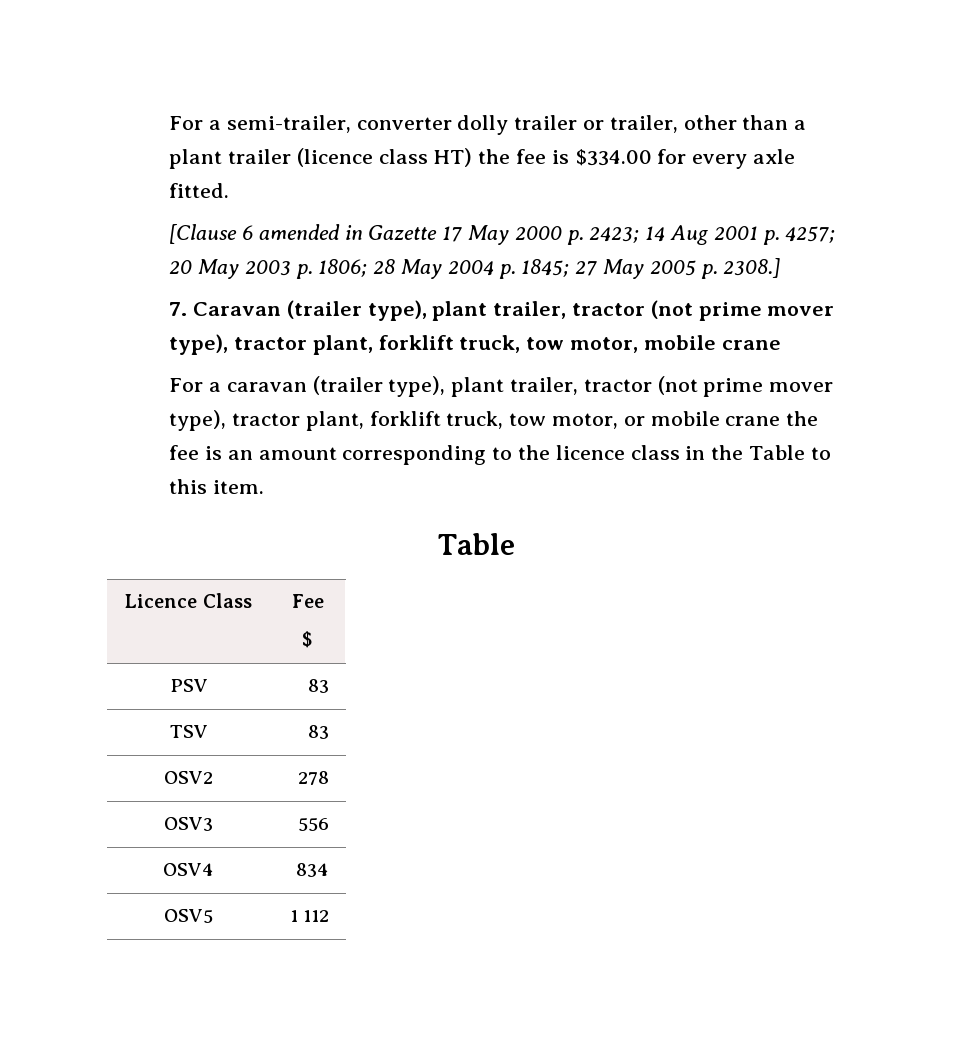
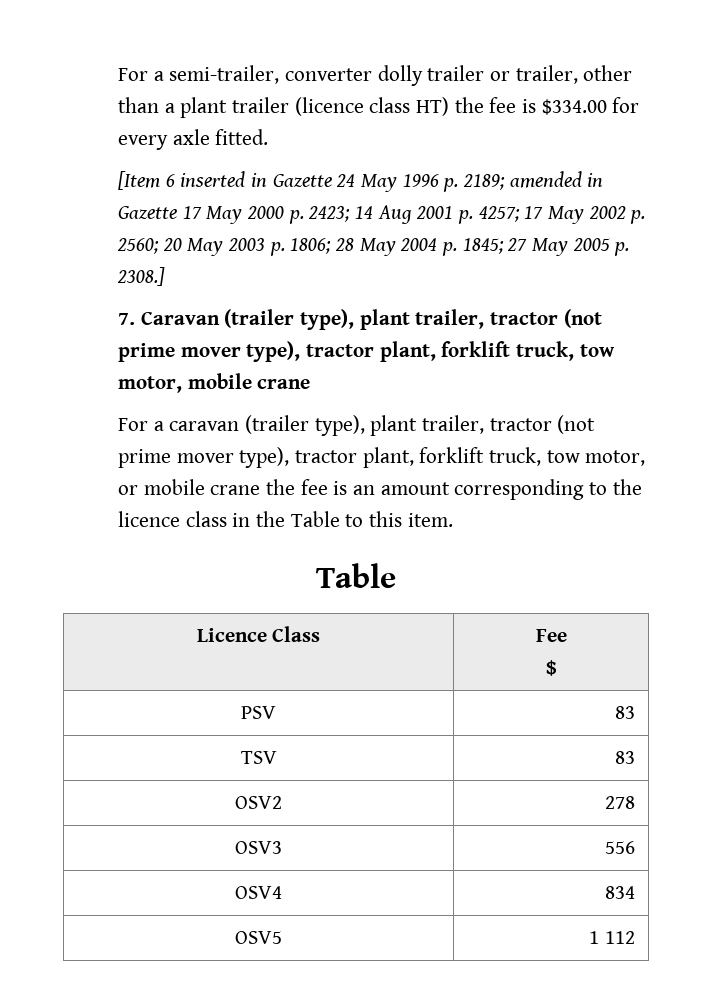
[169,224,253,244] [Clause 6 -> [117,171,505,192] [Item 6 inserted in Gazette 24 May 1996 p. 2189;
(836, 234) none -> [524,206,646,224] [116,238,159,254] 17 May 2002 p. 2560;

